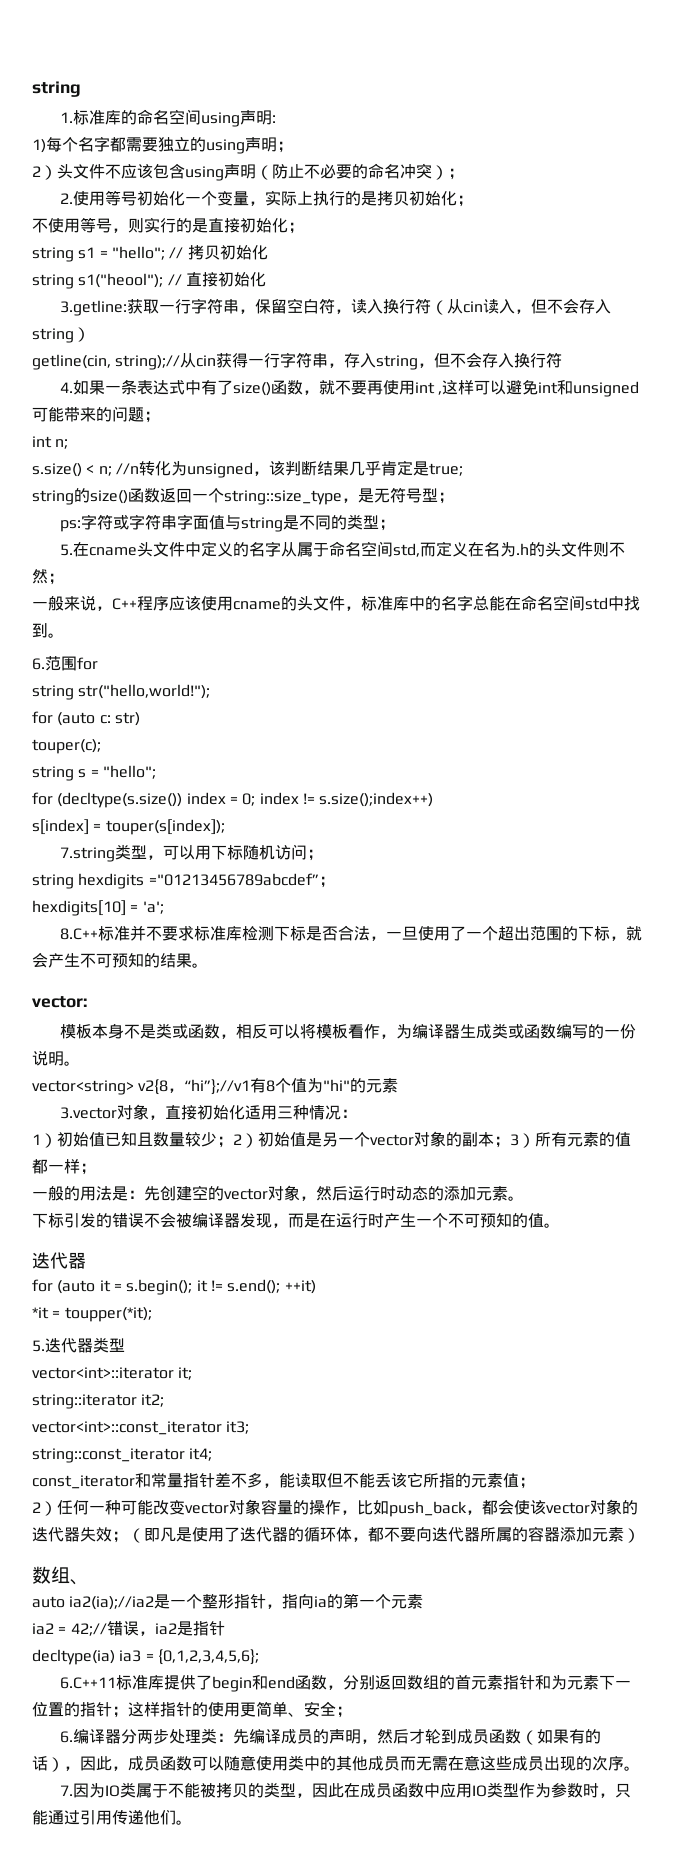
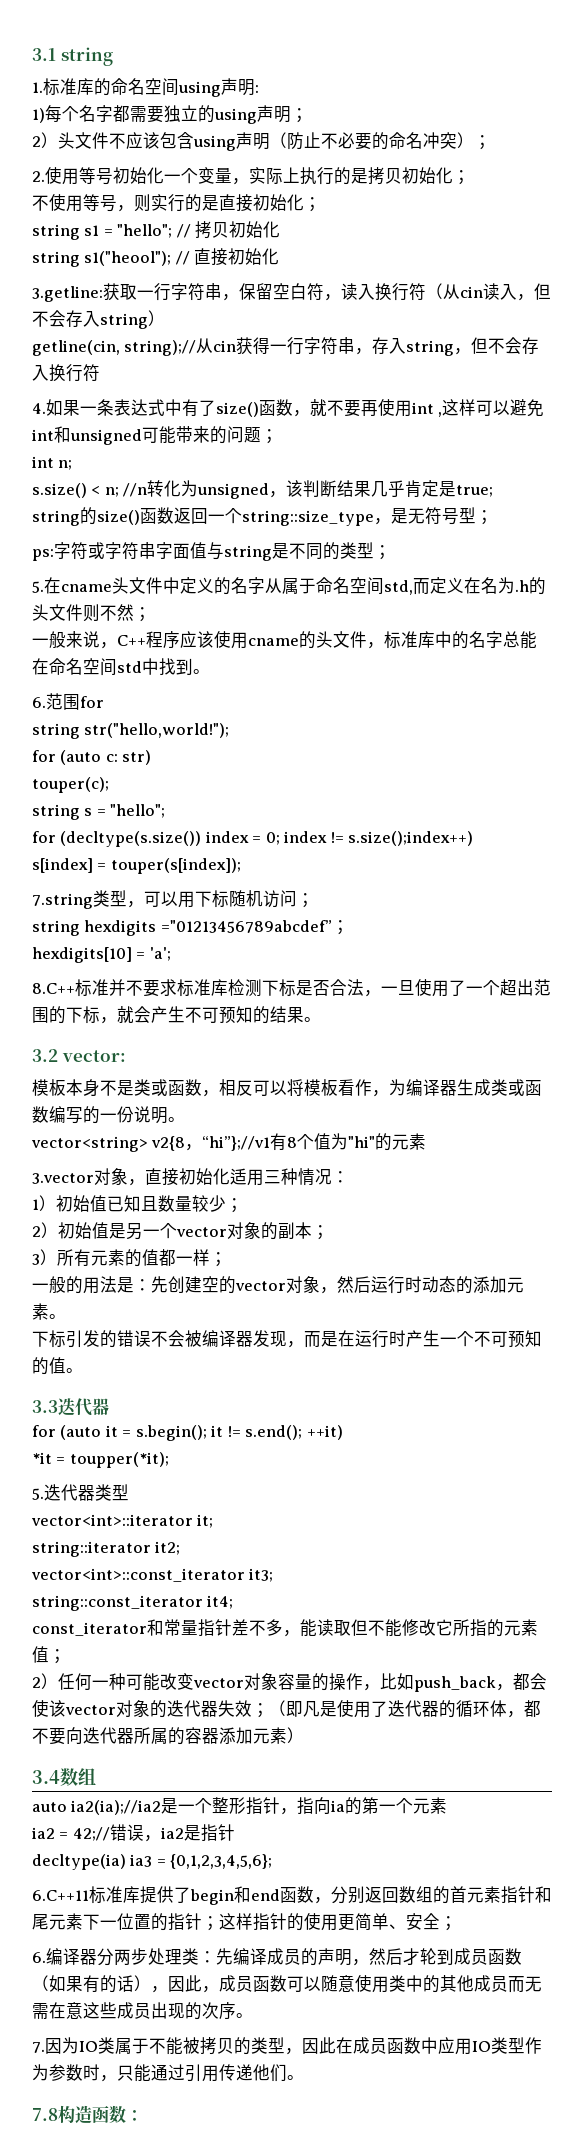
(32, 89) none -> [32,48,56,61] 3.1
(208, 965) none -> [32,1049,58,1062] 3.2
(233, 1142) none -> (243, 1205) //
(510, 1142) none -> (329, 1232) //
(560, 1225) none -> [32,1400,58,1413] 3.3
[375,1473,407,1488] 丢该 -> [402,1619,436,1636] 修改
[32,1566,89,1585] 数组、 -> [32,1768,96,1786] 3.4数组
[550,1675,567,1690] 为 -> [32,1914,49,1930] 尾
(192, 1822) none -> [32,2105,143,2124] // 7.8构造函数：

